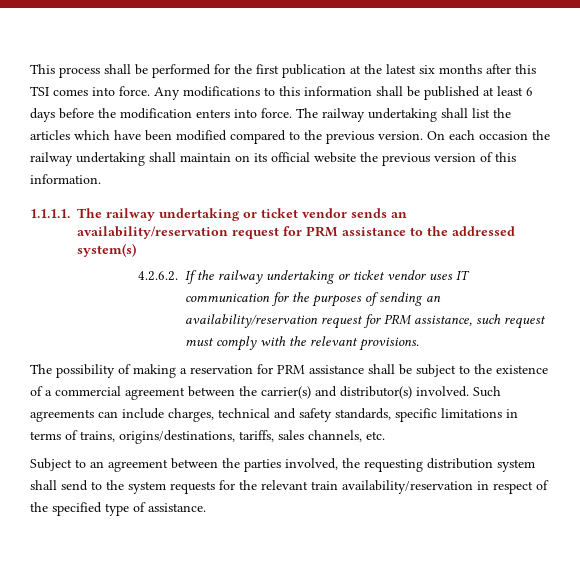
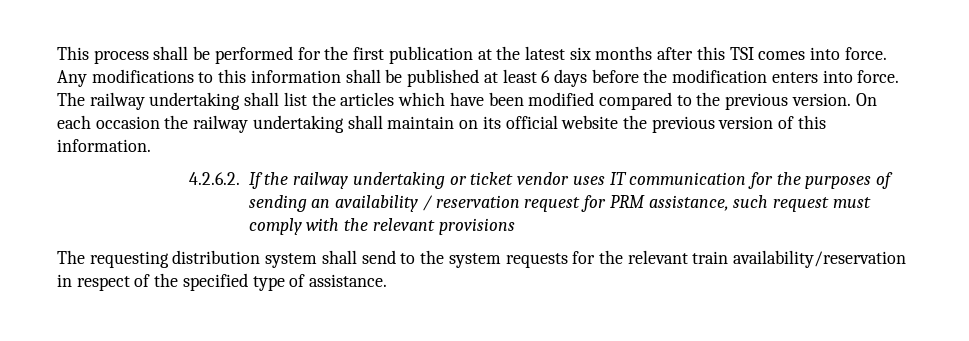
[30,208,407,221] [77,226,515,239] [77,243,136,257] // 1.1.1.1. The railway undertaking or ticket vendor sends an availability/reservation request for PRM assistance to the addressed system(s) -> (151, 145) none
[185,314,319,328] availability/reservation -> [335,195,520,212] availability / reservation
[359,337,420,351] [30,364,548,378] [30,386,501,400] [30,408,518,422] [30,430,385,444] [30,458,360,472] provisions. // The possibility of making a reservation for PRM assistance shall be subject to the existence of a commercial agreement between the carrier(s) and distributor(s) involved. Such agreements can include charges, technical and safety standards, specific limitations in terms of trains, origins/destinations, tariffs, sales channels, etc. // Subject to an agreement between the parties involved, the -> [438,218,515,235] [57,250,85,264] provisions // The

